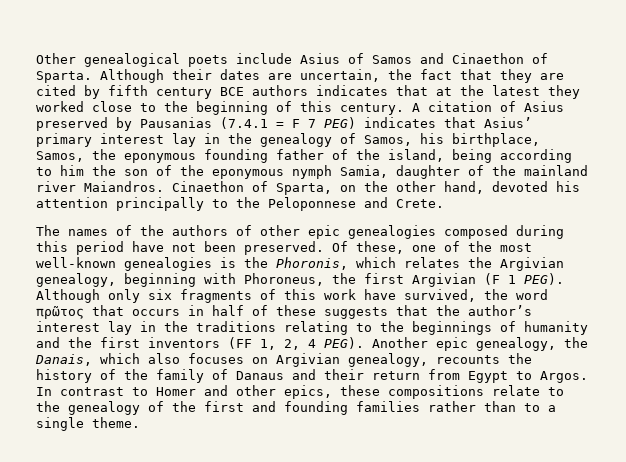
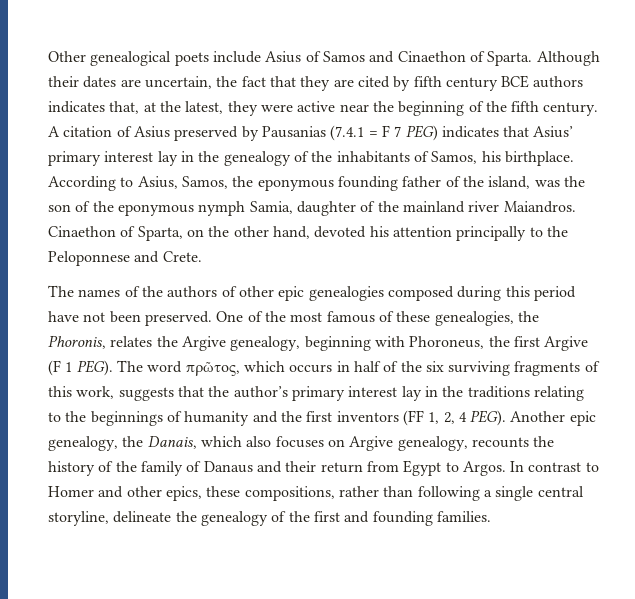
[396,85,428,96] that -> [109,101,140,114] that,
[492,85,580,99] [36,101,156,112] latest they worked close to -> [185,101,369,116] latest, they were active near
[300,101,332,112] this -> [485,101,540,112] the fifth
[364,133,540,147] Samos, his birthplace, -> [311,151,574,166] [48,176,178,191] the inhabitants of Samos, his birthplace. According to Asius,
[452,149,572,163] [36,165,84,176] being according to him -> [534,180,560,187] was
[332,241,532,254] [36,257,236,271] Of these, one of the most well-known genealogies is -> [216,311,514,326] One of the most famous of these genealogies,
[356,257,396,268] which -> (106, 342) none
[500,257,564,271] Argivian -> [181,336,226,351] Argive
[412,273,476,287] Argivian -> [544,336,589,351] Argive
[36,289,548,303] [36,305,316,319] Although only six fragments of this work have survived, the word πρῶτος that occurs in half of these -> [116,360,600,376] [48,386,115,399] The word πρῶτος, which occurs in half of the six surviving fragments of this work,
(532, 310) none -> [291,386,345,401] primary
[276,353,340,367] Argivian -> [349,436,394,451] Argive
[388,385,564,399] compositions relate to -> [244,486,584,501] [48,511,172,526] compositions, rather than following a single central storyline, delineate
[356,401,556,412] [36,417,140,431] families rather than to a single theme. -> [436,511,491,522] families.

